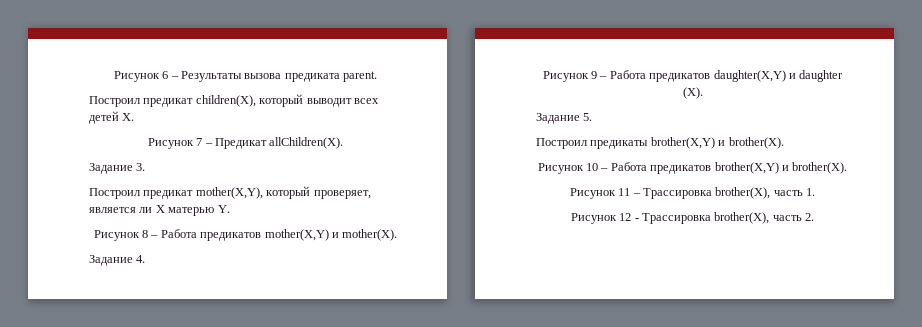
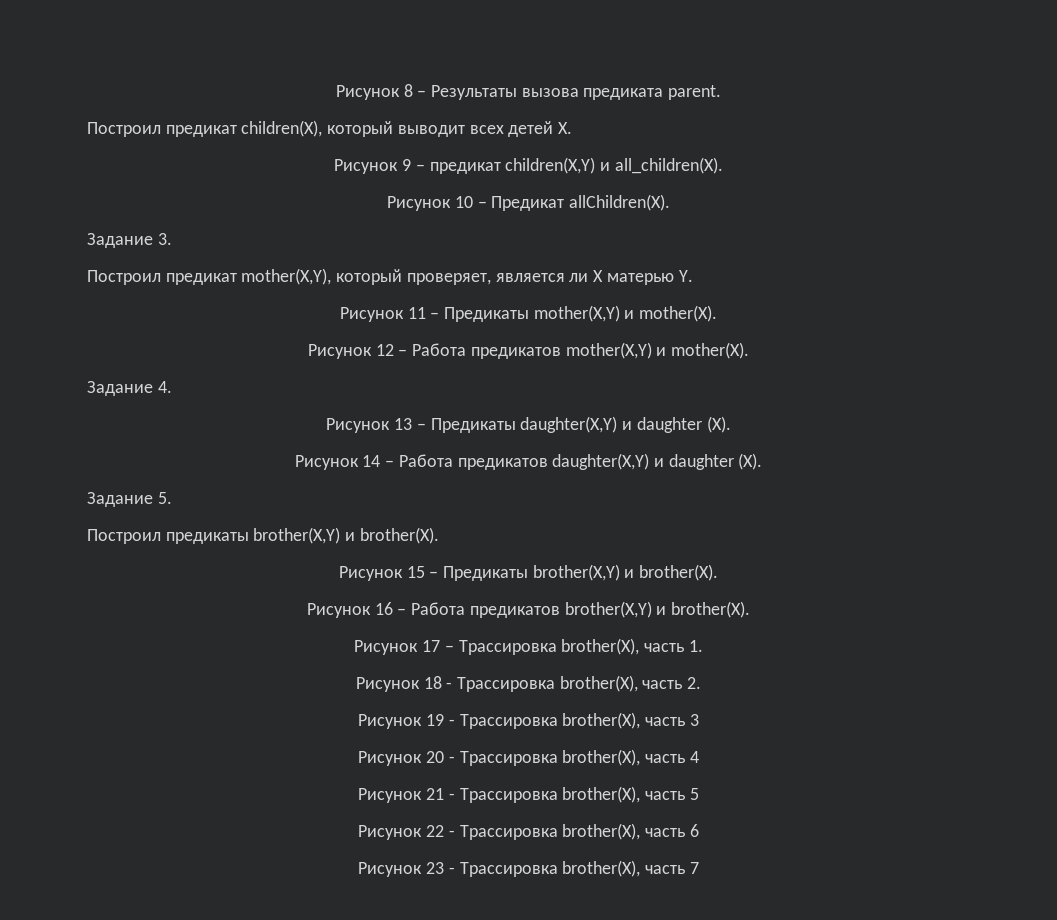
[113,71,169,82] Рисунок 6 -> [335,84,413,100] Рисунок 8
[196,138,203,146] 7 -> [402,157,723,174] [387,196,473,211] 9 – предикат children(X,Y) и all_children(X). // Рисунок 10
[142,230,149,238] 8 -> [407,305,718,322] [307,344,394,359] 11 – Предикаты mother(X,Y) и mother(X). // Рисунок 12
[591,71,598,79] 9 -> [394,416,731,433] [294,455,381,470] 13 – Предикаты daughter(X,Y) и daughter (X). // Рисунок 14
[586,163,599,171] 10 -> [406,564,719,581] [306,602,393,618] 15 – Предикаты brother(X,Y) и brother(X). // Рисунок 16
[618,188,631,196] 11 -> [422,640,441,652] 17
[619,213,632,221] 12 -> [423,676,442,689] 18
(815, 217) none -> [358,712,699,729] [358,749,699,766] [358,786,699,803] [358,823,699,840] [358,860,699,877] // Рисунок 19 - Трассировка brother(X), часть 3 // Рисунок 20 - Трассировка brother(X), часть 4 // Рисунок 21 - Трассировка brother(X), часть 5 // Рисунок 22 - Трассировка brother(X), часть 6 // Рисунок 23 - Трассировка brother(X), часть 7

